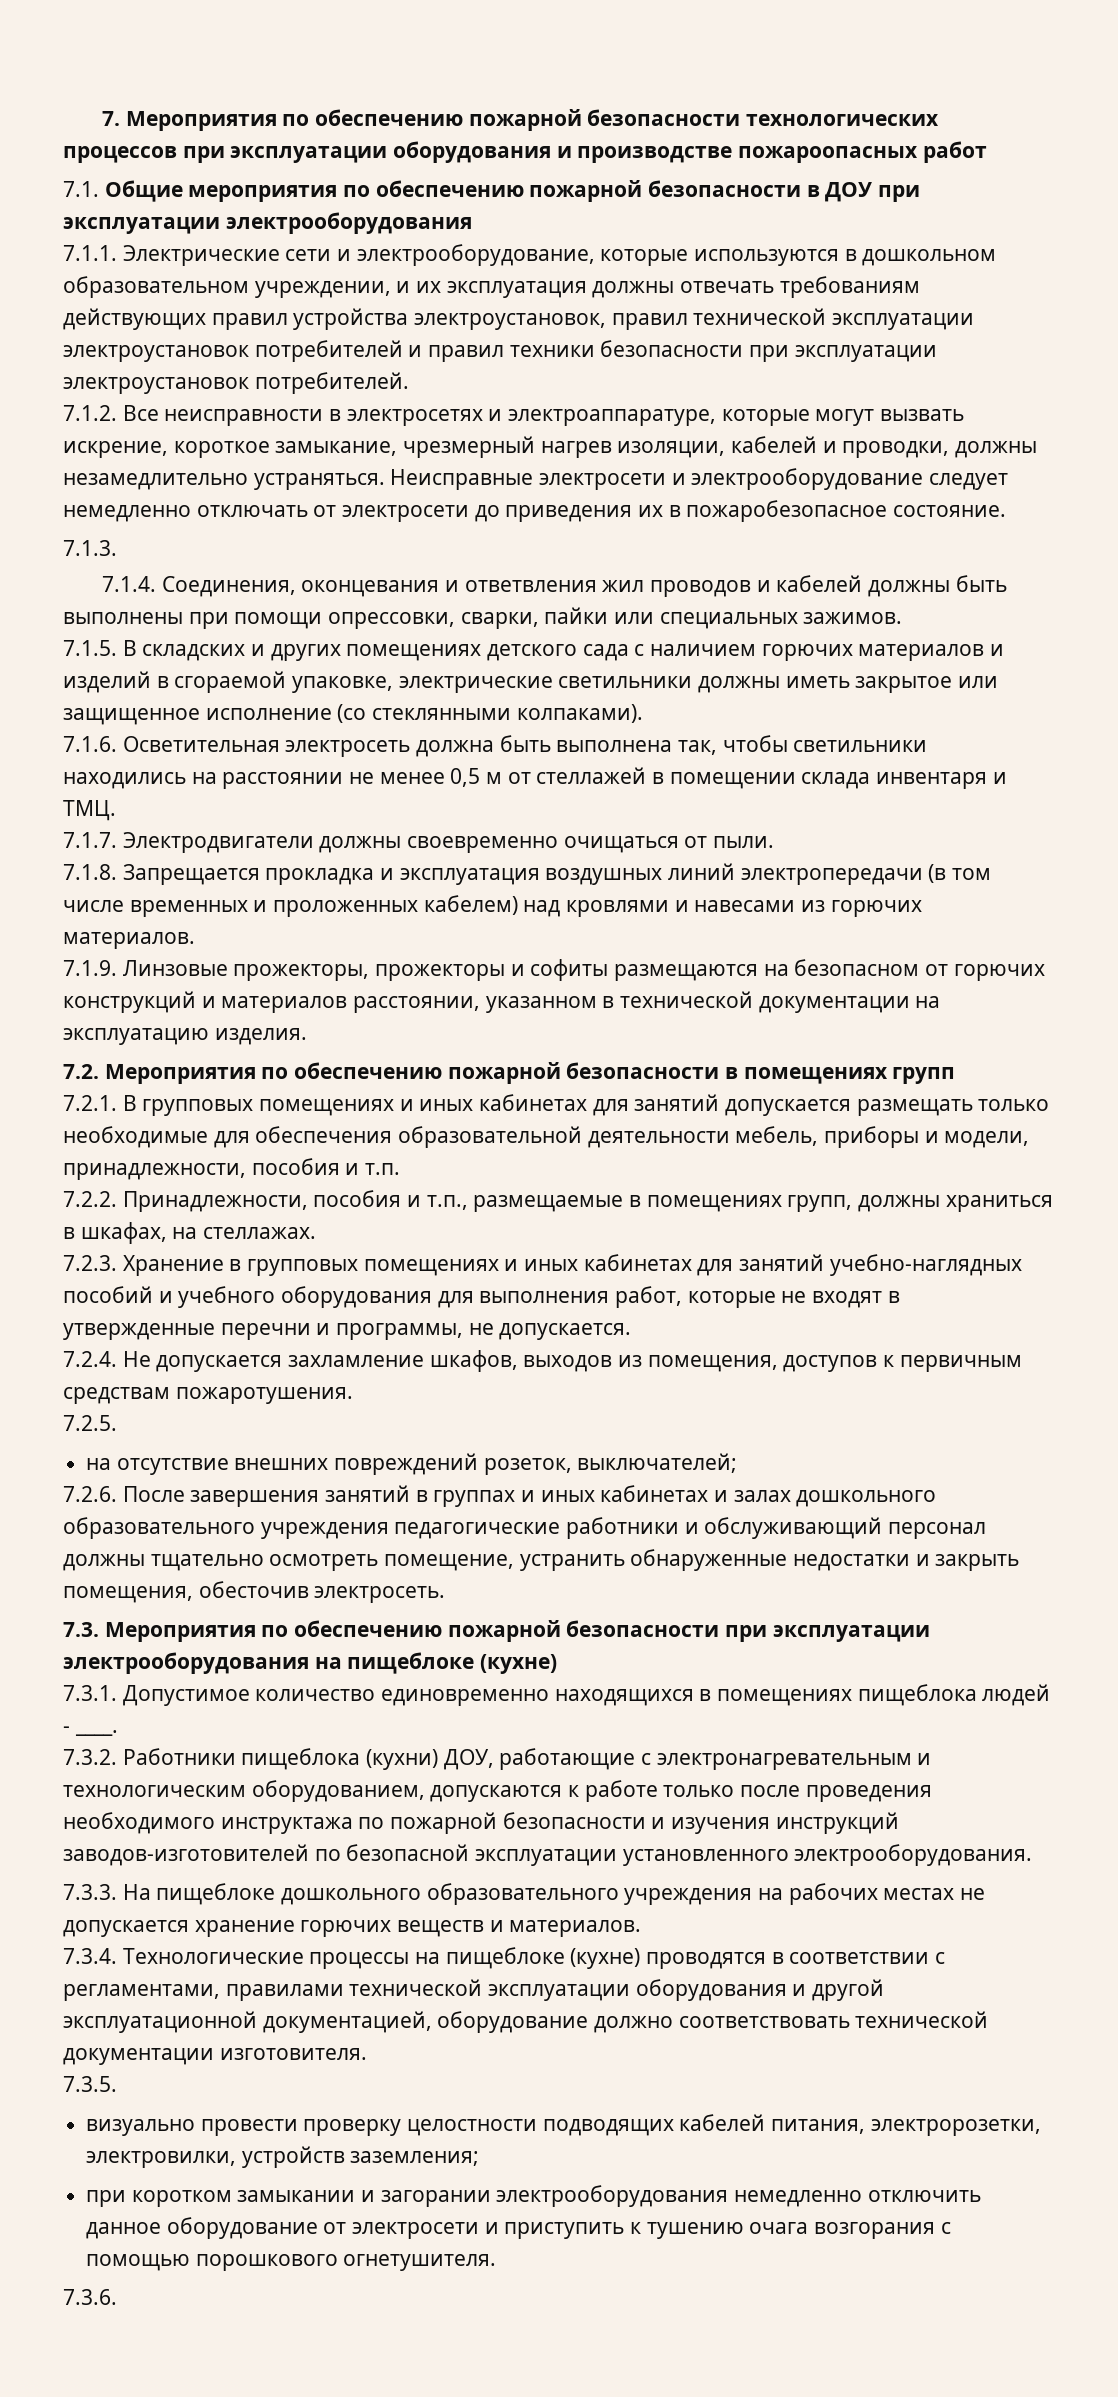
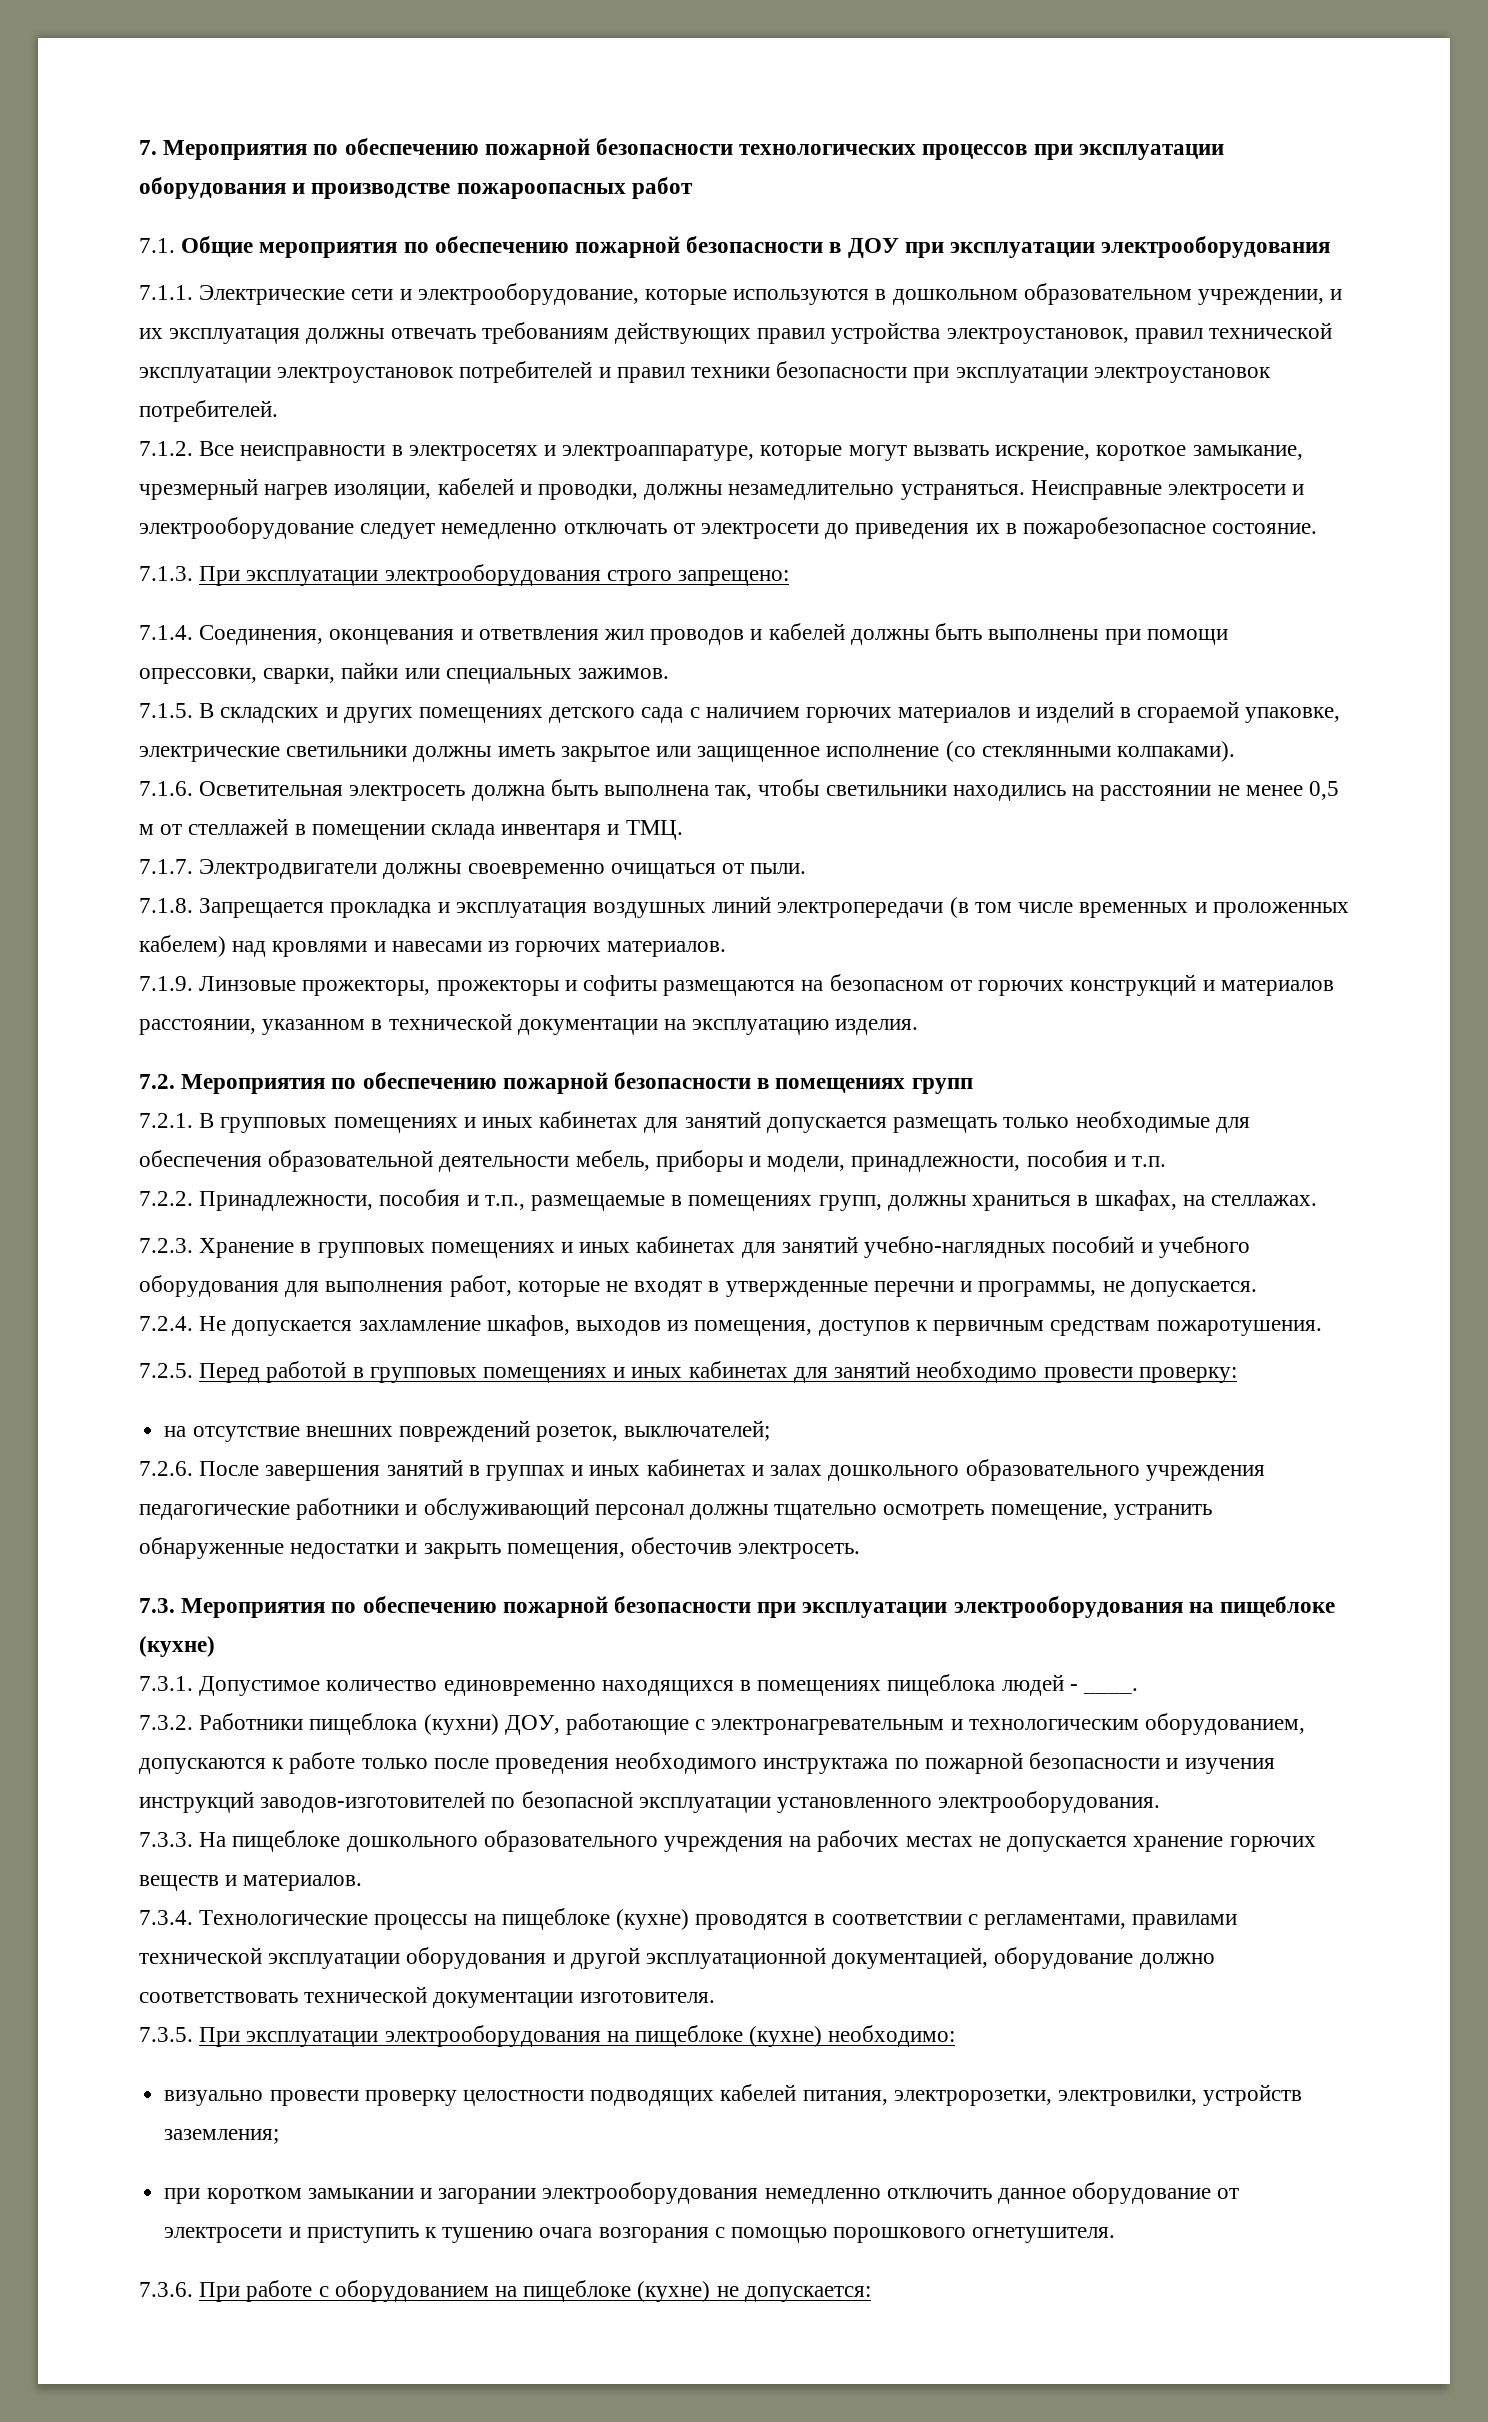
(117, 548) none -> [199,564,790,586] При эксплуатации электрооборудования строго запрещено:
(117, 1423) none -> [199,1361,1237,1383] Перед работой в групповых помещениях и иных кабинетах для занятий необходимо провести проверку:
(117, 2084) none -> [199,2025,956,2047] При эксплуатации электрооборудования на пищеблоке (кухне) необходимо:
(117, 2297) none -> [199,2280,871,2302] При работе с оборудованием на пищеблоке (кухне) не допускается:

